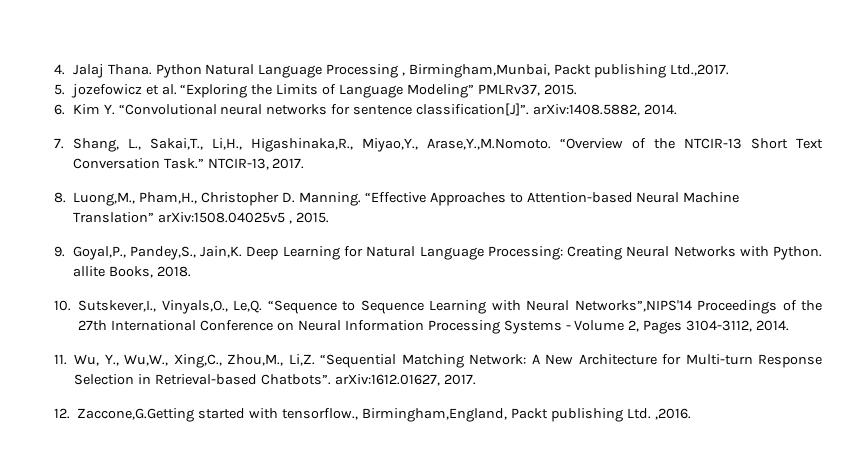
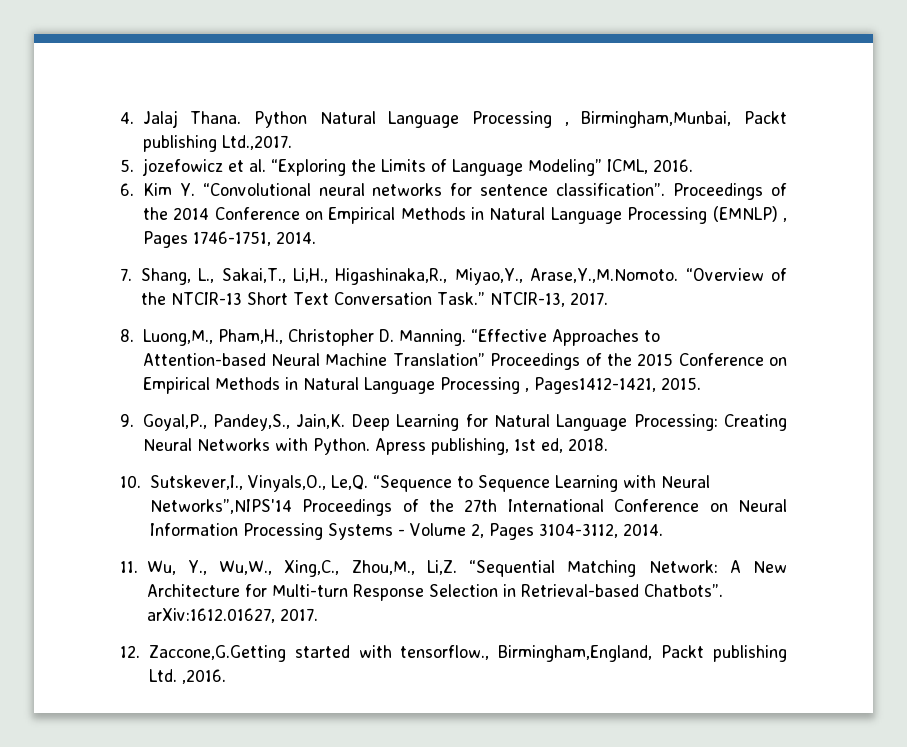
[477,84,577,96] PMLRv37, 2015. -> [606,159,693,174] ICML, 2016.
[416,103,641,116] classification[J]”. arXiv:1408.5882, -> [556,183,788,200] [142,206,787,224] [142,231,271,248] classification”. Proceedings of the 2014 Conference on Empirical Methods in Natural Language Processing (EMNLP) , Pages 1746-1751,
[158,212,293,224] arXiv:1508.04025v5 , -> [490,353,787,370] [142,377,656,394] Proceedings of the 2015 Conference on Empirical Methods in Natural Language Processing , Pages1412-1421,
[72,266,153,278] allite Books, -> [374,438,563,455] Apress publishing, 1st ed,

